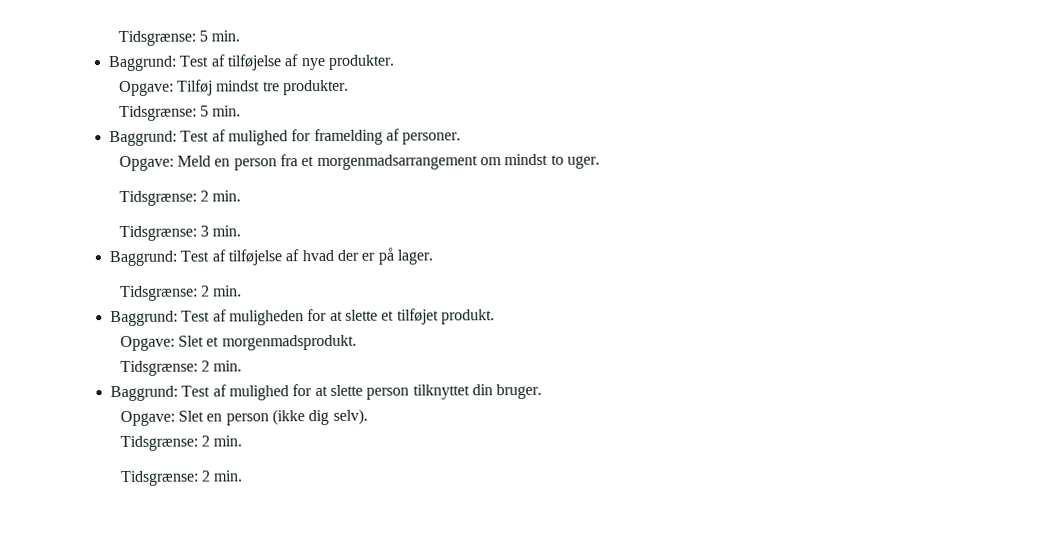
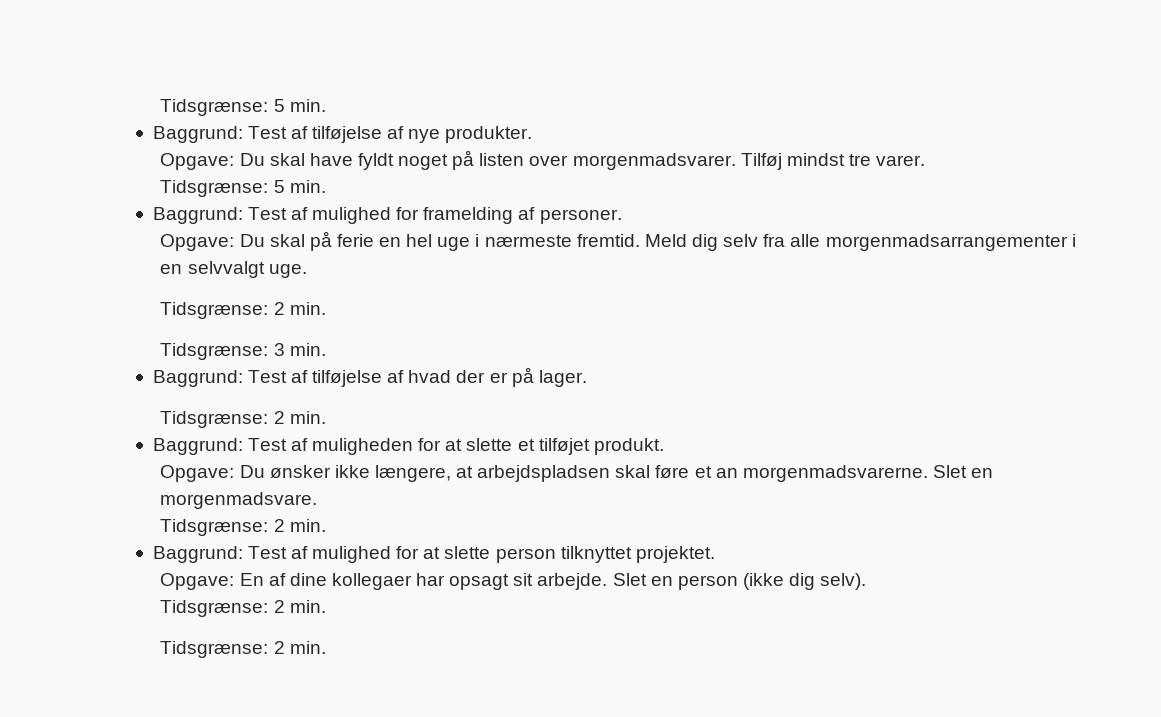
(174, 88) none -> [239,150,736,170] Du skal have fyldt noget på listen over morgenmadsvarer.
[282,79,349,96] produkter. -> [876,155,926,166] varer.
[177,153,600,171] Meld en person fra et morgenmadsarrangement om mindst to uger. -> [239,231,1076,251] [160,261,307,278] Du skal på ferie en hel uge i nærmeste fremtid. Meld dig selv fra alle morgenmadsarrangementer i en selvvalgt uge.
[178,334,357,351] Slet et morgenmadsprodukt. -> [239,465,994,482] [160,492,318,509] Du ønsker ikke længere, at arbejdspladsen skal føre et an morgenmadsvarerne. Slet en morgenmadsvare.
[471,383,543,400] [119,410,175,426] din bruger. // Opgave: -> [635,546,715,563] [160,573,608,590] projektet. // Opgave: En af dine kollegaer har opsagt sit arbejde.

